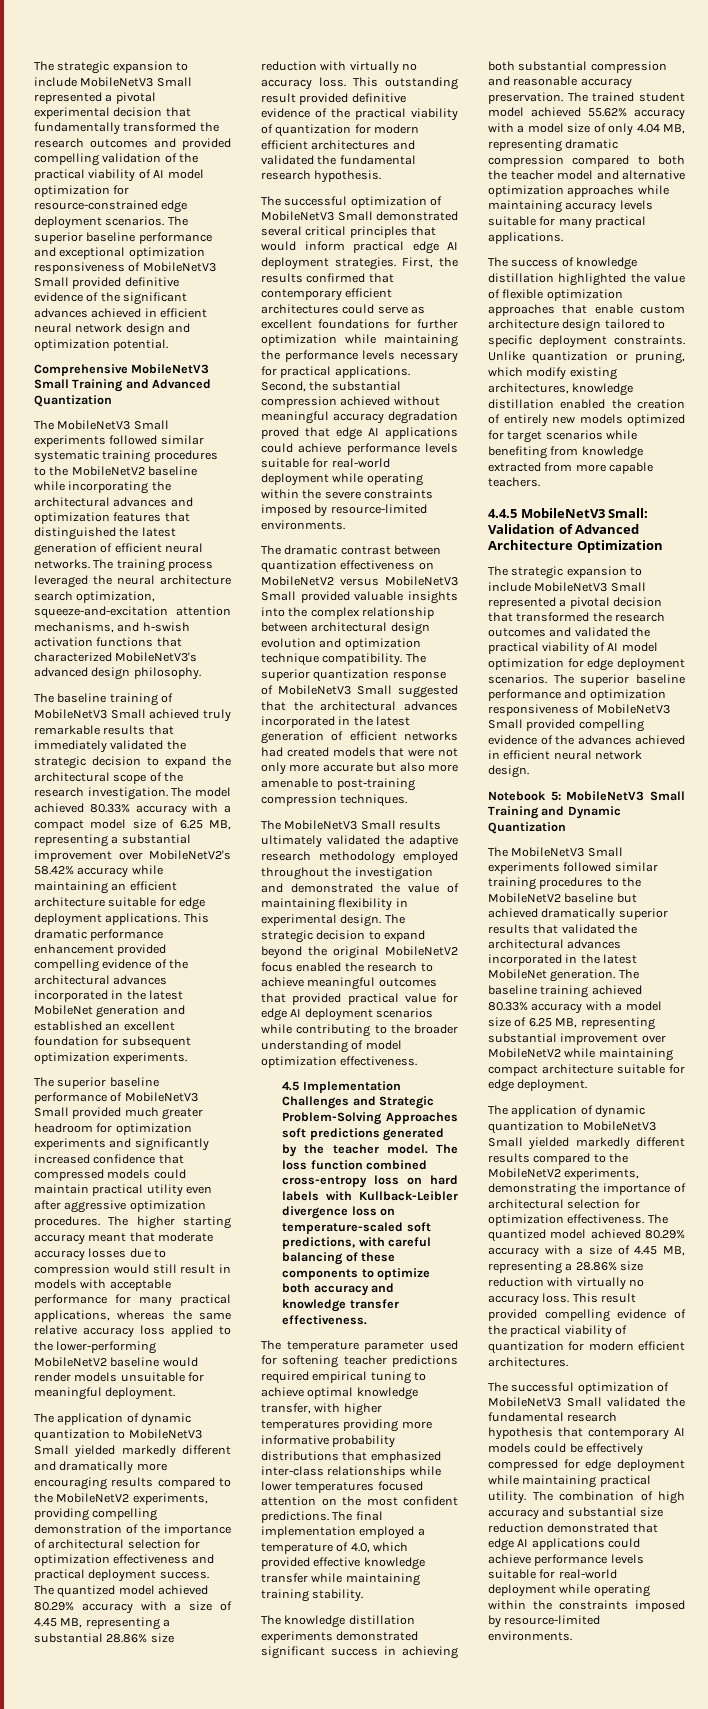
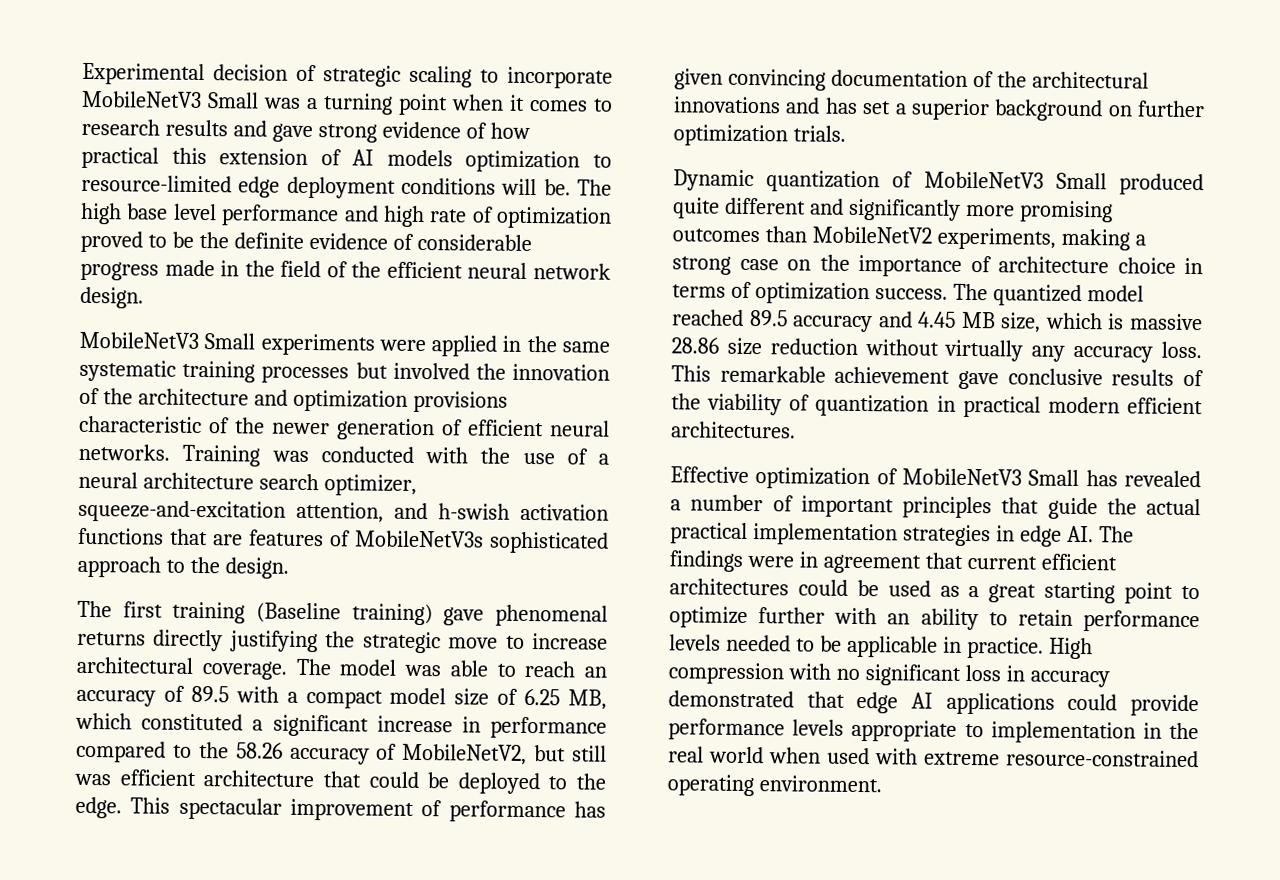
[34,61,189,74] [34,77,192,87] [34,92,156,104] [34,107,191,119] [34,122,219,135] [34,138,231,150] [34,153,199,166] [34,169,204,182] [34,185,130,197] [34,200,188,213] [34,216,188,229] [34,232,212,244] [34,247,205,259] [34,262,216,274] [34,277,179,289] [34,292,188,305] [34,308,208,318] [34,323,191,336] [34,339,169,351] [34,364,210,376] [34,379,212,392] [34,395,112,407] [34,420,169,430] [34,435,204,447] [34,450,218,463] [34,466,198,476] [34,481,171,494] [34,497,193,507] [34,512,190,524] [34,527,176,540] The strategic expansion to include MobileNetV3 Small represented a pivotal experimental decision that fundamentally transformed the research outcomes and provided compelling validation of the practical viability of AI model optimization for resource-constrained edge deployment scenarios. The superior baseline performance and exceptional optimization responsiveness of MobileNetV3 Small provided definitive evidence of the significant advances achieved in efficient neural network design and optimization potential. // Comprehensive MobileNetV3 Small Training and Advanced Quantization // The MobileNetV3 Small experiments followed similar systematic training procedures to the MobileNetV2 baseline while incorporating the architectural advances and optimization features that distinguished the latest -> [82,62,613,89] [81,90,613,116] [81,118,530,143] [81,146,612,173] [81,174,612,199] [80,202,612,229] [80,230,532,253] [80,259,611,281] [80,286,144,309] [79,331,610,357] [79,359,611,384] [79,387,508,413] [79,415,330,435] Experimental decision of strategic scaling to incorporate MobileNetV3 Small was a turning point when it comes to research results and gave strong evidence of how practical this extension of AI models optimization to resource-limited edge deployment conditions will be. The high base level performance and high rate of optimization proved to be the definite evidence of considerable progress made in the field of the efficient neural network design. // MobileNetV3 Small experiments were applied in the same systematic training processes but involved the innovation of the architecture and optimization provisions characteristic of the newer
[93,559,214,572] [34,575,231,588] [34,591,156,603] [34,606,231,619] [34,622,114,633] The training process leveraged the neural architecture search optimization, squeeze-and-excitation attention mechanisms, -> [182,444,609,467] [78,471,417,496] [78,499,384,523] Training was conducted with the use of a neural architecture search optimizer, squeeze-and-excitation attention,
[34,652,198,662] [34,667,201,680] [34,693,174,706] [34,709,231,722] [34,725,174,735] [34,740,186,753] [34,756,231,769] [34,772,184,784] [34,787,231,800] [34,803,187,816] characterized MobileNetV3's advanced design philosophy. // The baseline training of MobileNetV3 Small achieved truly remarkable results that immediately validated the strategic decision to expand the architectural scope of the research investigation. The model achieved 80.33% accuracy -> [213,529,609,554] [77,555,289,579] [77,600,608,627] [77,629,608,654] [76,656,607,680] [76,685,229,707] are features of MobileNetV3s sophisticated approach to the design. // The first training (Baseline training) gave phenomenal returns directly justifying the strategic move to increase architectural coverage. The model was able to reach an accuracy of 89.5
[34,834,191,847] [34,850,231,862] [34,865,163,878] [34,881,177,894] [34,897,206,910] [34,913,209,926] [34,929,164,941] [34,944,167,956] [34,959,189,972] [34,975,168,985] [34,990,184,1002] [34,1005,185,1018] [34,1021,175,1031] [34,1036,191,1049] [34,1052,188,1064] [34,1077,159,1089] [34,1092,198,1104] [34,1107,204,1120] [34,1123,192,1135] [34,1138,209,1151] [34,1154,184,1164] [34,1169,186,1181] [34,1184,213,1197] [34,1200,206,1213] [34,1216,231,1229] [34,1232,214,1245] [34,1248,167,1261] [34,1264,231,1276] [34,1279,171,1291] [34,1294,231,1307] [34,1310,231,1322] [34,1325,231,1338] [34,1341,157,1354] [34,1357,198,1367] [34,1372,205,1382] [34,1387,176,1400] [34,1413,192,1426] [34,1429,202,1442] [34,1445,232,1458] [34,1461,167,1474] [34,1477,231,1490] [34,1493,208,1505] [34,1508,158,1521] [34,1524,231,1536] [34,1539,201,1549] [34,1554,214,1566] [34,1569,209,1582] [34,1585,209,1598] [34,1601,233,1614] [34,1617,171,1630] [34,1633,174,1643] [261,61,418,74] [261,77,458,90] [261,93,406,105] [261,108,458,121] [261,124,420,137] [261,140,415,150] [261,155,416,165] [261,170,382,183] [261,196,443,208] [261,211,458,221] [261,226,437,238] [261,241,458,254] [261,257,458,270] [261,273,394,283] [261,288,393,301] [261,304,426,314] [261,319,458,329] [261,334,458,347] [261,350,458,363] [261,366,410,378] [261,381,401,392] [261,396,440,408] [261,411,458,424] [261,427,458,440] [261,443,458,455] [261,458,390,468] [261,473,423,486] [261,489,434,499] [261,504,427,517] [261,520,345,530] [261,545,442,555] [261,560,434,573] [261,576,458,586] [261,591,458,604] [261,607,435,619] [261,622,430,635] [261,638,421,650] [261,653,426,666] [261,669,446,682] [261,685,458,698] [261,701,458,711] [261,716,411,728] [261,731,458,744] [261,747,458,757] [261,762,458,775] [261,778,415,791] [261,794,408,807] [261,820,442,830] [261,835,458,848] [261,851,458,864] [261,867,433,880] [261,883,459,893] [261,898,408,911] [261,914,405,927] [261,930,426,943] [261,946,458,959] [261,962,433,972] [261,977,437,990] [261,993,458,1005] [261,1008,434,1021] [261,1024,458,1037] [261,1040,402,1053] [261,1056,418,1068] [282,1081,401,1093] [282,1096,435,1109] [282,1112,458,1125] [282,1128,445,1141] [282,1144,458,1157] [282,1160,428,1170] [282,1175,458,1188] [282,1191,458,1201] [282,1206,396,1219] [282,1222,431,1234] [282,1237,432,1249] [282,1252,396,1265] [282,1268,431,1280] [282,1283,395,1296] [282,1299,399,1312] [282,1315,368,1325] [261,1340,458,1352] [261,1355,458,1368] [261,1371,427,1384] [261,1387,418,1400] [261,1403,382,1416] [261,1419,432,1432] [261,1435,396,1448] [261,1451,441,1463] [261,1466,441,1478] [261,1481,423,1493] [261,1496,458,1506] [261,1511,383,1523] [261,1526,425,1539] [261,1542,409,1554] [261,1557,425,1570] [261,1573,420,1586] [261,1589,364,1602] [261,1615,415,1628] [261,1631,419,1643] [261,1646,458,1659] [488,61,667,73] [488,76,632,89] [488,92,685,104] [488,107,685,120] [488,123,685,136] [488,139,619,152] [488,155,685,167] [488,170,685,180] [488,185,669,197] [488,200,653,213] [488,216,647,229] [488,232,563,244] [488,257,638,270] [488,273,685,286] [488,289,623,301] [488,304,685,316] [488,319,666,332] [488,335,685,348] [488,351,685,364] [488,367,617,380] [488,383,634,396] [488,399,685,409] [488,414,685,427] [488,430,638,443] [488,446,643,459] [488,462,654,474] [488,477,540,487] [488,508,649,518] [488,524,640,534] [488,540,663,553] [488,566,643,579] [488,582,646,592] [488,597,663,609] [488,612,666,622] [488,627,651,637] [488,642,658,655] [488,658,685,671] [488,674,685,686] [488,689,666,701] [488,704,670,716] [488,719,644,732] [488,735,685,745] [488,750,643,760] [488,765,529,778] [488,791,685,801] [488,806,621,819] [488,822,566,834] [488,847,623,857] [488,862,658,874] [488,877,642,890] [488,893,637,903] [488,908,668,921] [488,924,638,934] [488,939,622,949] [488,954,638,966] [488,969,639,982] [488,985,642,998] [488,1001,662,1014] [488,1017,655,1030] [488,1033,666,1045] [488,1048,673,1061] [488,1064,685,1076] [488,1079,588,1092] [488,1105,646,1118] [488,1121,656,1134] [488,1137,685,1150] [488,1153,629,1165] [488,1168,640,1180] [488,1183,686,1196] [488,1199,640,1209] [488,1214,668,1226] [488,1229,685,1242] [488,1245,685,1258] [488,1261,644,1274] [488,1277,645,1290] [488,1293,637,1306] [488,1309,686,1322] [488,1325,628,1338] [488,1341,685,1354] [488,1357,568,1367] [488,1382,670,1394] [488,1397,685,1407] [488,1412,618,1422] [488,1427,685,1440] [488,1443,644,1456] [488,1459,685,1472] [488,1475,651,1488] [488,1491,685,1504] [488,1507,664,1520] [488,1523,544,1533] representing a substantial improvement over MobileNetV2's 58.42% accuracy while maintaining an efficient architecture suitable for edge deployment applications. This dramatic performance enhancement provided compelling evidence of the architectural advances incorporated in the latest MobileNet generation and established an excellent foundation for subsequent optimization experiments. // The superior baseline performance of MobileNetV3 Small provided much greater headroom for optimization experiments and significantly increased confidence that compressed models could maintain practical utility even after aggressive optimization procedures. The higher starting accuracy meant that moderate accuracy losses due to compression would still result in models with acceptable performance for many practical applications, whereas the same relative accuracy loss applied to the lower-performing MobileNetV2 baseline would render models unsuitable for meaningful deployment. // The application of dynamic quantization to MobileNetV3 Small yielded markedly different and dramatically more encouraging results compared to the MobileNetV2 experiments, providing compelling demonstration of the importance of architectural selection for optimization effectiveness and practical deployment success. The quantized model achieved 80.29% accuracy with a size of 4.45 MB, representing a substantial 28.86% size reduction with virtually no accuracy loss. This outstanding result provided definitive evidence of the practical viability of quantization for modern efficient architectures and validated the fundamental research hypothesis. // The successful optimization of MobileNetV3 Small demonstrated several critical principles that would inform practical edge AI deployment strategies. First, the results confirmed that contemporary efficient architectures could serve as excellent foundations for further optimization while maintaining the performance levels necessary for practical applications. Second, the substantial compression achieved without meaningful accuracy degradation proved that edge AI applications could achieve performance levels suitable for real-world deployment while operating within the severe constraints imposed by resource-limited environments. // The dramatic contrast between quantization effectiveness on MobileNetV2 versus MobileNetV3 Small provided valuable insights into the complex relationship between architectural design evolution and optimization technique compatibility. The superior quantization response of MobileNetV3 Small suggested that the architectural advances incorporated in the latest generation of efficient networks had created models that were not only more accurate but also more amenable to post-training compression techniques. // The MobileNetV3 Small results ultimately validated the adaptive research methodology employed throughout the investigation and demonstrated the value of maintaining flexibility in experimental design. The strategic decision to expand beyond the original MobileNetV2 focus enabled the research to achieve meaningful outcomes that provided practical value for edge AI deployment scenarios while contributing to the broader understanding of model optimization effectiveness. // 4.5 Implementation Challenges and Strategic Problem-Solving Approaches soft predictions generated by the teacher model. The loss function combined cross-entropy loss on hard labels with Kullback-Leibler divergence loss on temperature-scaled soft predictions, with careful balancing of these components to optimize both accuracy and knowledge transfer effectiveness. // The temperature parameter used for softening teacher predictions required empirical tuning to achieve optimal knowledge transfer, with higher temperatures providing more informative probability distributions that emphasized inter-class relationships while lower temperatures focused attention on the most confident predictions. The final implementation employed a temperature of 4.0, which provided effective knowledge transfer while maintaining training stability. // The knowledge distillation experiments demonstrated significant success in achieving both substantial compression and reasonable accuracy preservation. The trained student model achieved 55.62% accuracy with a model size of only 4.04 MB, representing dramatic compression compared to both the teacher model and alternative optimization approaches while maintaining accuracy levels suitable for many practical applications. // The success of knowledge distillation highlighted the value of flexible optimization approaches that enable custom architecture design tailored to specific deployment constraints. Unlike quantization or pruning, which modify existing architectures, knowledge distillation enabled the creation of entirely new models optimized for target scenarios while benefiting from knowledge extracted from more capable teachers. // 4.4.5 MobileNetV3 Small: Validation of Advanced Architecture Optimization // The strategic expansion to include MobileNetV3 Small represented a pivotal decision that transformed the research outcomes and validated the practical viability of AI model optimization for edge deployment scenarios. The superior baseline performance and optimization responsiveness of MobileNetV3 Small provided compelling evidence of the advances achieved in efficient neural network design. // Notebook 5: MobileNetV3 Small Training and Dynamic Quantization // The MobileNetV3 Small experiments followed similar training procedures to the MobileNetV2 baseline but achieved dramatically superior results that validated the architectural advances incorporated in the latest MobileNet generation. The baseline training achieved 80.33% accuracy with a model size of 6.25 MB, representing substantial improvement over MobileNetV2 while maintaining compact architecture suitable for edge deployment. // The application of dynamic quantization to MobileNetV3 Small yielded markedly different results compared to the MobileNetV2 experiments, demonstrating the importance of architectural selection for optimization effectiveness. The quantized model achieved 80.29% accuracy with a size of 4.45 MB, representing a 28.86% size reduction with virtually no accuracy loss. This result provided compelling evidence of the practical viability of quantization for modern efficient architectures. // The successful optimization of MobileNetV3 Small validated the fundamental research hypothesis that contemporary AI models could be effectively compressed for edge deployment while maintaining practical utility. The combination of high accuracy and substantial size reduction -> [75,712,607,739] [76,740,607,765] [74,769,606,795] [75,796,606,823] [674,68,1149,91] [673,96,1205,122] [673,124,846,147] [673,169,1204,196] [673,197,1113,223] [672,226,1146,251] [672,254,1203,277] [672,281,1144,306] [672,309,1203,333] [671,337,1202,363] [671,365,1204,390] [671,393,1203,418] [671,421,796,439] [670,466,1201,490] [670,494,1201,520] [670,522,1134,547] [669,550,1117,574] [669,578,1200,604] [669,606,1200,633] [669,634,1093,660] [668,662,1110,688] which constituted a significant increase in performance compared to the 58.26 accuracy of MobileNetV2, but still was efficient architecture that could be deployed to the edge. This spectacular improvement of performance has given convincing documentation of the architectural innovations and has set a superior background on further optimization trials. // Dynamic quantization of MobileNetV3 Small produced quite different and significantly more promising outcomes than MobileNetV2 experiments, making a strong case on the importance of architecture choice in terms of optimization success. The quantized model reached 89.5 accuracy and 4.45 MB size, which is massive 28.86 size reduction without virtually any accuracy loss. This remarkable achievement gave conclusive results of the viability of quantization in practical modern efficient architectures. // Effective optimization of MobileNetV3 Small has revealed a number of important principles that guide the actual practical implementation strategies in edge AI. The findings were in agreement that current efficient architectures could be used as a great starting point to optimize further with an ability to retain performance levels needed to be applicable in practice. High compression with no significant loss in accuracy
[488,1554,644,1566] [488,1569,617,1579] [488,1584,650,1597] [488,1600,685,1612] [488,1615,601,1628] [488,1631,572,1641] achieve performance levels suitable for real-world deployment while operating within the constraints imposed by resource-limited environments. -> [1130,694,1199,717] [668,718,1199,744] [668,746,1199,768] [667,774,882,797] provide performance levels appropriate to implementation in the real world when used with extreme resource-constrained operating environment.

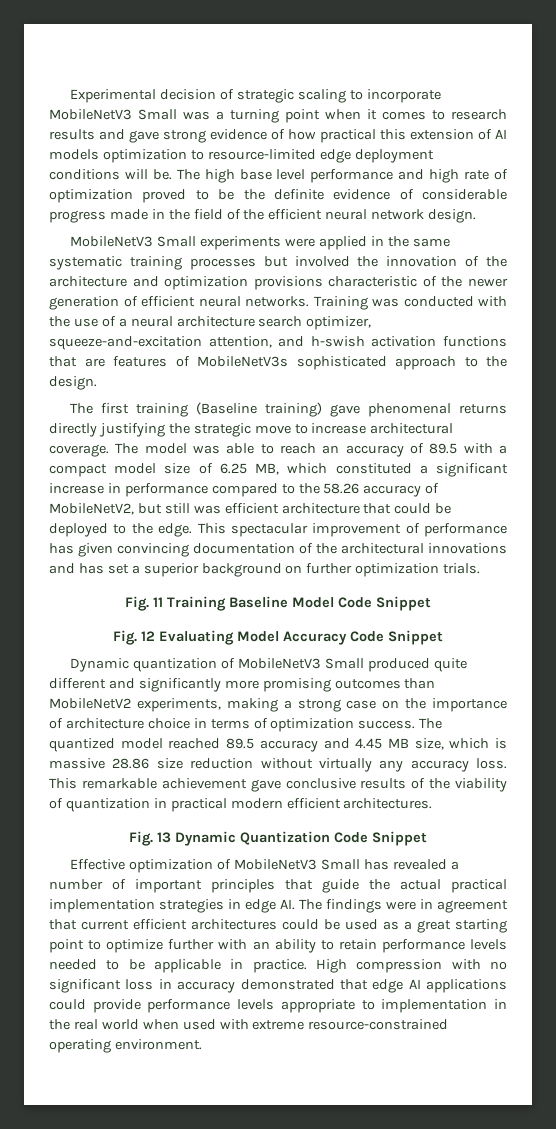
(846, 133) none -> [125,596,431,611] [113,630,443,645] // Fig. 11 Training Baseline Model Code Snippet // Fig. 12 Evaluating Model Accuracy Code Snippet
(796, 430) none -> [129,831,427,846] // Fig. 13 Dynamic Quantization Code Snippet

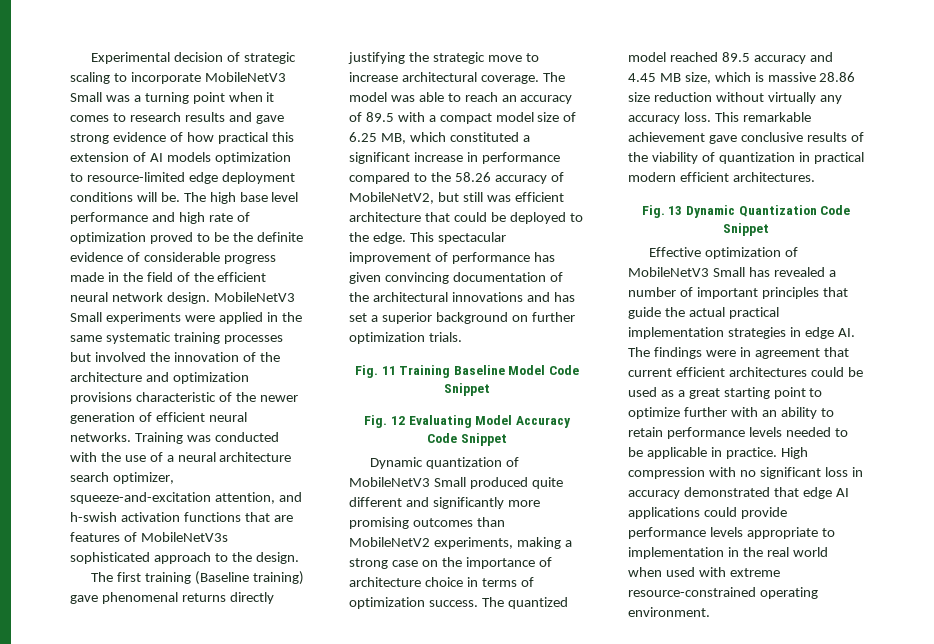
(477, 216) // -> (210, 298) none

